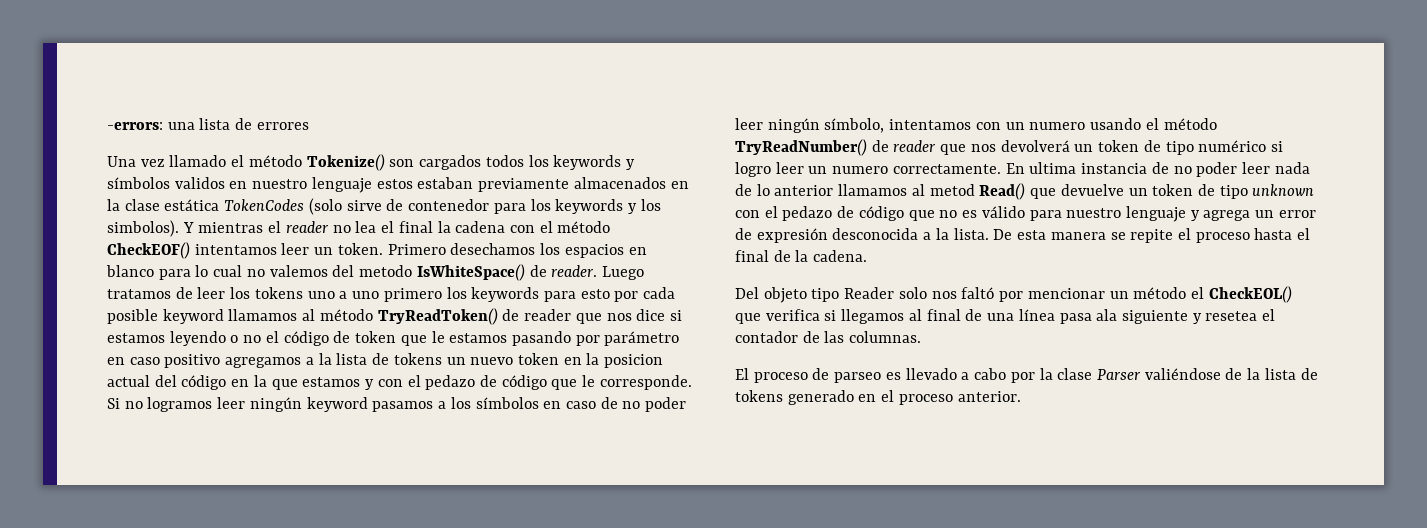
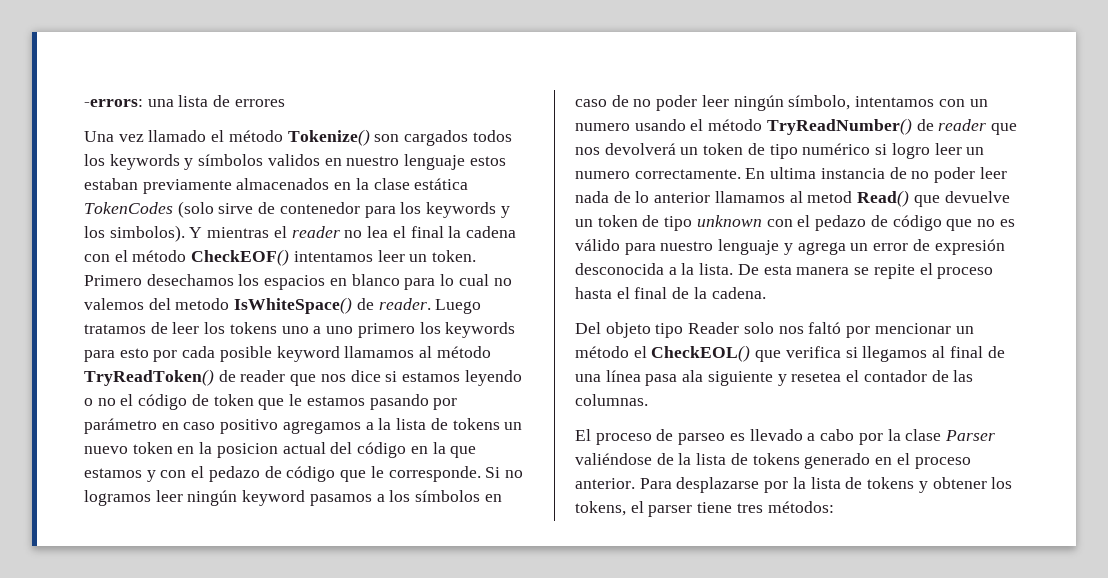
(1021, 396) none -> [639,477,1013,493] [575,501,834,517] Para desplazarse por la lista de tokens y obtener los tokens, el parser tiene tres métodos:

